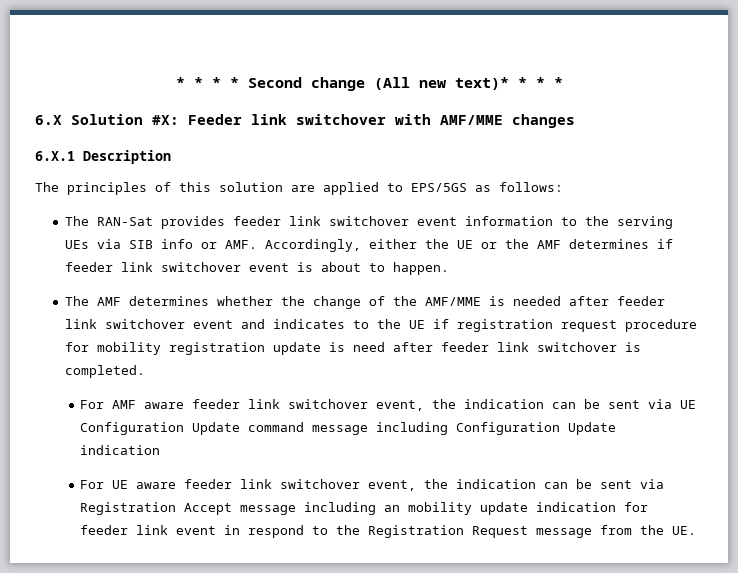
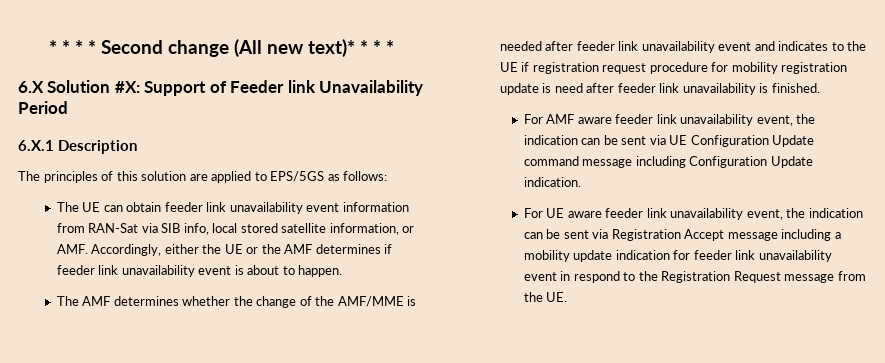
[188,114,575,128] Feeder link switchover with AMF/MME changes -> [144,80,424,96] [18,101,68,114] Support of Feeder link Unavailability Period
[96,216,409,229] RAN-Sat provides feeder link switchover -> [82,202,303,214] UE can obtain feeder link unavailability
[560,216,673,229] [64,239,193,249] to the serving UEs via SIB info -> [56,223,399,235] from RAN-Sat via SIB info, local stored satellite information,
[160,262,241,272] switchover -> [121,265,195,277] unavailability
[104,319,185,329] switchover -> [641,41,715,53] unavailability
[536,342,641,352] [64,365,145,378] switchover is completed. -> [682,83,820,95] unavailability is finished.
[288,399,369,409] switchover -> [680,114,754,126] unavailability
[80,445,161,455] indication -> [523,177,581,187] indication.
[280,479,361,489] switchover -> [670,208,744,220] unavailability
[384,505,401,512] an -> [834,232,841,239] a
(169, 530) none -> [758,250,832,262] unavailability

